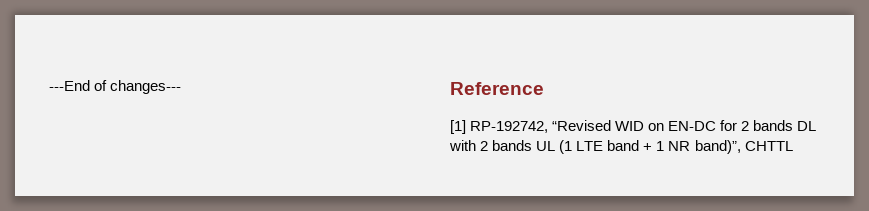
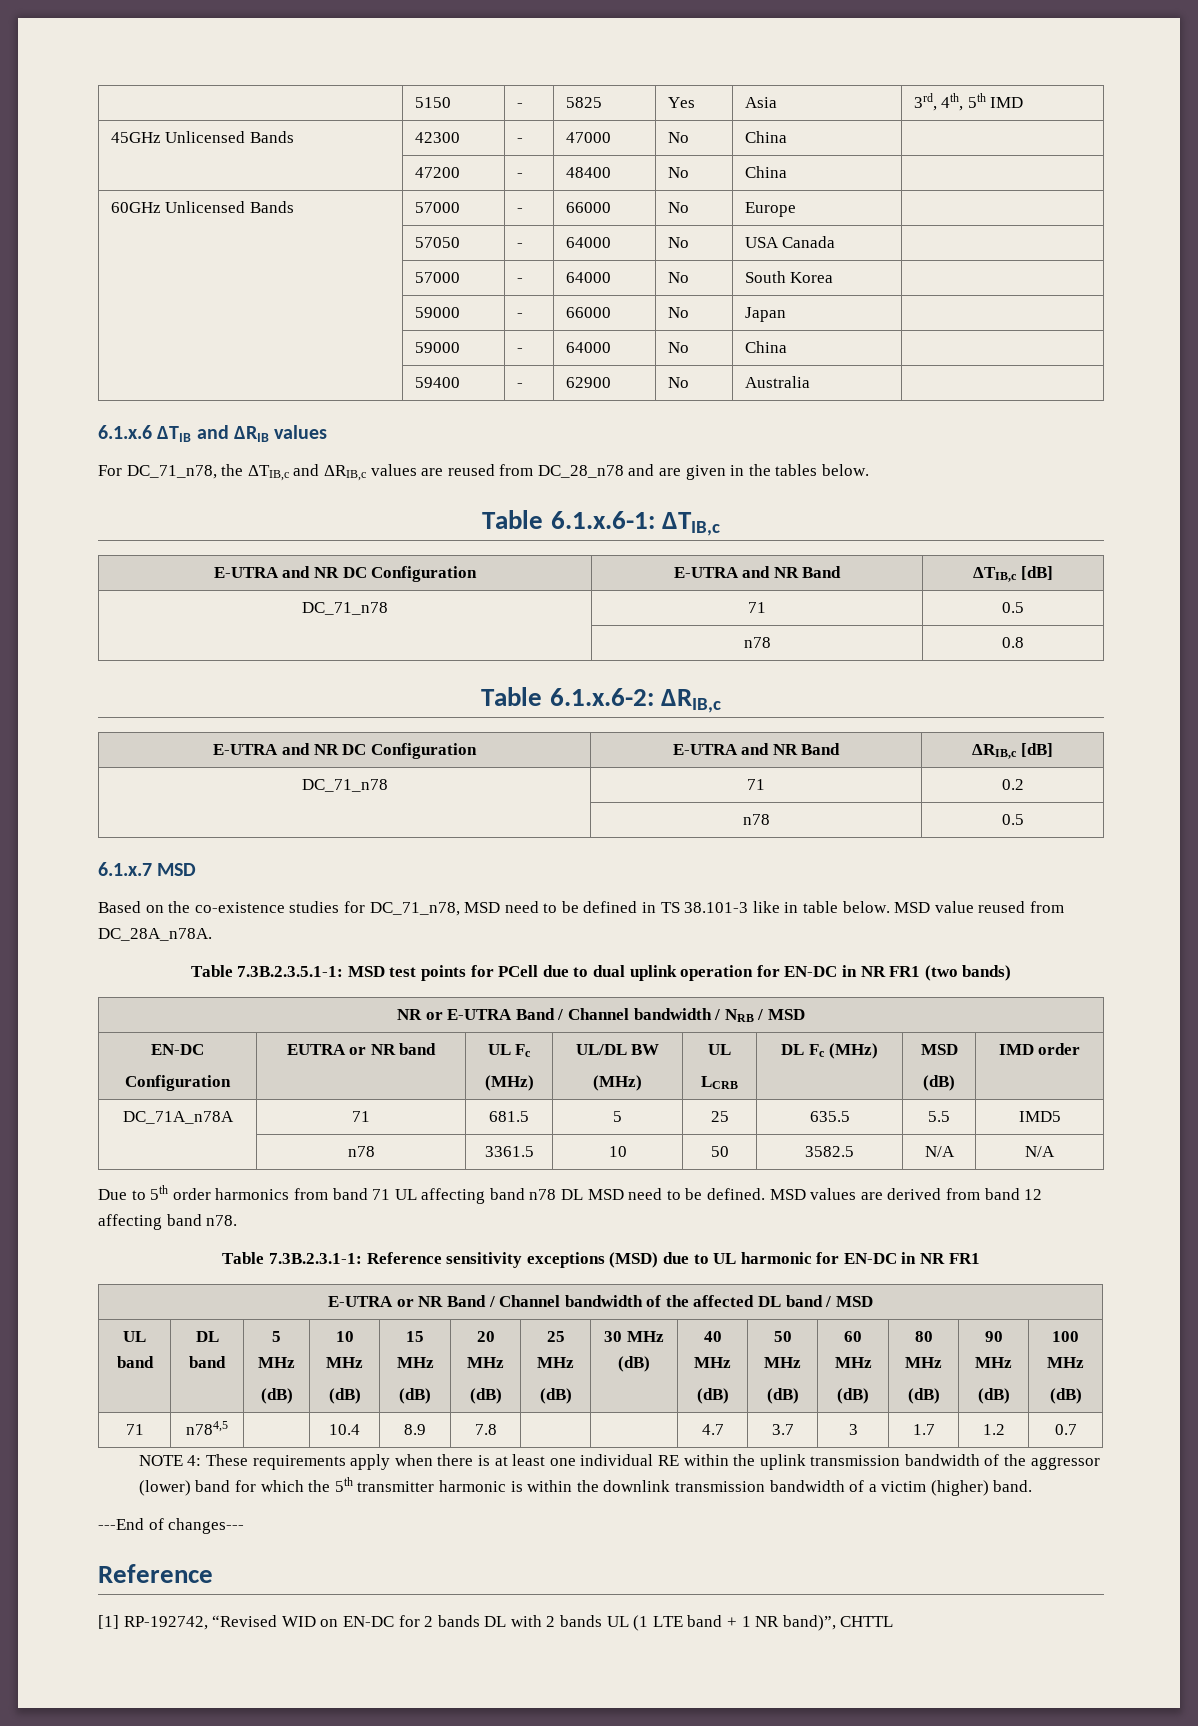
(49, 85) none -> [414,97,451,108] [516,103,523,108] [565,97,602,108] [667,97,695,108] [744,97,777,108] [913,93,1024,111] [110,131,294,143] [414,132,460,143] [516,138,523,143] [565,132,611,143] [667,132,689,143] [744,131,787,143] [414,167,460,178] [516,173,523,178] [565,167,611,178] [667,167,689,178] [744,166,787,178] [110,201,294,213] [414,202,460,213] [516,208,523,213] [565,202,611,213] [667,202,689,213] [744,202,796,217] [414,237,460,248] [516,243,523,248] [565,237,611,248] [667,237,689,248] [744,236,836,248] [414,272,460,283] [516,278,523,283] [565,272,611,283] [667,272,689,283] [744,271,834,283] [414,307,460,318] [516,313,523,318] [565,307,611,318] [667,307,689,318] [744,307,786,322] [414,342,460,353] [516,348,523,353] [565,342,611,353] [667,342,689,353] [744,341,787,353] [414,377,460,388] [516,383,523,388] [565,377,611,388] [667,377,689,388] [744,376,810,388] [98,425,328,442] [98,464,870,481] [482,510,720,536] [213,566,478,582] [673,566,842,578] [973,566,1053,582] [302,602,388,615] [748,602,766,613] [1002,602,1024,613] [743,637,771,648] [1002,637,1024,648] [481,687,721,713] [213,743,477,759] [672,743,841,755] [972,743,1053,759] [301,779,388,792] [747,779,765,790] [1001,779,1024,790] [742,814,770,825] [1001,814,1024,825] [98,862,197,876] [98,901,1064,916] [98,928,212,941] [190,965,1012,981] [397,1008,805,1022] [151,1044,204,1055] [125,1075,231,1091] [286,1043,437,1055] [487,1044,532,1057] [484,1075,534,1091] [575,1044,660,1055] [593,1075,642,1091] [708,1044,731,1055] [701,1076,738,1089] [781,1043,878,1059] [920,1044,958,1055] [923,1075,955,1091] [998,1043,1081,1055] [122,1111,234,1124] [352,1111,370,1122] [489,1111,529,1122] [613,1111,622,1122] [710,1111,729,1122] [809,1111,850,1122] [928,1111,950,1122] [1018,1111,1061,1122] [347,1146,375,1157] [484,1146,534,1157] [608,1146,627,1157] [710,1146,729,1157] [805,1146,854,1157] [924,1146,955,1157] [1025,1146,1055,1157] [98,1185,1043,1204] [98,1214,238,1230] [222,1252,980,1268] [328,1295,873,1307] [123,1331,146,1342] [116,1356,154,1368] [195,1331,219,1342] [189,1356,226,1368] [272,1331,281,1342] [258,1357,295,1368] [260,1388,293,1404] [335,1331,354,1342] [326,1357,363,1368] [328,1388,361,1404] [406,1331,424,1342] [396,1357,434,1368] [399,1388,431,1404] [476,1331,495,1342] [467,1357,504,1368] [469,1388,502,1404] [546,1331,565,1342] [537,1357,574,1368] [539,1388,572,1404] [604,1331,664,1342] [618,1356,650,1372] [703,1331,722,1342] [694,1357,731,1368] [696,1388,729,1404] [773,1331,792,1342] [764,1357,801,1368] [766,1388,799,1404] [844,1331,862,1342] [834,1357,872,1368] [837,1388,869,1404] [914,1331,933,1342] [905,1357,942,1368] [907,1388,940,1404] [984,1331,1003,1342] [975,1357,1012,1368] [977,1388,1010,1404] [1052,1331,1079,1342] [1047,1357,1084,1368] [1049,1388,1082,1404] [125,1424,144,1435] [186,1421,228,1435] [329,1424,360,1435] [404,1424,426,1435] [474,1424,497,1435] [701,1424,724,1435] [771,1424,794,1435] [848,1424,858,1435] [912,1424,935,1435] [982,1424,1005,1435] [1054,1424,1077,1435] [138,1454,1100,1470] [138,1477,1033,1496] | 5150 | - | 5825 | Yes | Asia | 3rd, 4th, 5th IMD // 45GHz Unlicensed Bands | 42300 | - | 47000 | No | China | // | 47200 | - | 48400 | No | China | // 60GHz Unlicensed Bands | 57000 | - | 66000 | No | Europe | // | 57050 | - | 64000 | No | USA Canada | // | 57000 | - | 64000 | No | South Korea | // | 59000 | - | 66000 | No | Japan | // | 59000 | - | 64000 | No | China | // | 59400 | - | 62900 | No | Australia | // 6.1.x.6 ∆TIB and ∆RIB values // For DC_71_n78, the ΔTIB,c and ΔRIB,c values are reused from DC_28_n78 and are given in the tables below. // Table 6.1.x.6-1: ΔTIB,c // E-UTRA and NR DC Configuration | E-UTRA and NR Band | ΔTIB,c [dB] // DC_71_n78 | 71 | 0.5 // | n78 | 0.8 // Table 6.1.x.6-2: ΔRIB,c // E-UTRA and NR DC Configuration | E-UTRA and NR Band | ΔRIB,c [dB] // DC_71_n78 | 71 | 0.2 // | n78 | 0.5 // 6.1.x.7 MSD // Based on the co-existence studies for DC_71_n78, MSD need to be defined in TS 38.101-3 like in table below. MSD value reused from DC_28A_n78A. // Table 7.3B.2.3.5.1-1: MSD test points for PCell due to dual uplink operation for EN-DC in NR FR1 (two bands) // NR or E-UTRA Band / Channel bandwidth / NRB / MSD // EN-DC // Configuration | EUTRA or NR band | UL Fc // (MHz) | UL/DL BW // (MHz) | UL // LCRB | DL Fc (MHz) | MSD // (dB) | IMD order // DC_71A_n78A | 71 | 681.5 | 5 | 25 | 635.5 | 5.5 | IMD5 // | n78 | 3361.5 | 10 | 50 | 3582.5 | N/A | N/A // Due to 5th order harmonics from band 71 UL affecting band n78 DL MSD need to be defined. MSD values are derived from band 12 affecting band n78. // Table 7.3B.2.3.1-1: Reference sensitivity exceptions (MSD) due to UL harmonic for EN-DC in NR FR1 // E-UTRA or NR Band / Channel bandwidth of the affected DL band / MSD // UL band | DL band | 5 MHz // (dB) | 10 MHz // (dB) | 15 MHz // (dB) | 20 MHz // (dB) | 25 MHz // (dB) | 30 MHz (dB) | 40 MHz // (dB) | 50 MHz // (dB) | 60 MHz // (dB) | 80 MHz // (dB) | 90 MHz // (dB) | 100 MHz // (dB) // 71 | n784,5 | | 10.4 | 8.9 | 7.8 | | | 4.7 | 3.7 | 3 | 1.7 | 1.2 | 0.7 // NOTE 4: These requirements apply when there is at least one individual RE within the uplink transmission bandwidth of the aggressor (lower) band for which the 5th transmitter harmonic is within the downlink transmission bandwidth of a victim (higher) band. //

